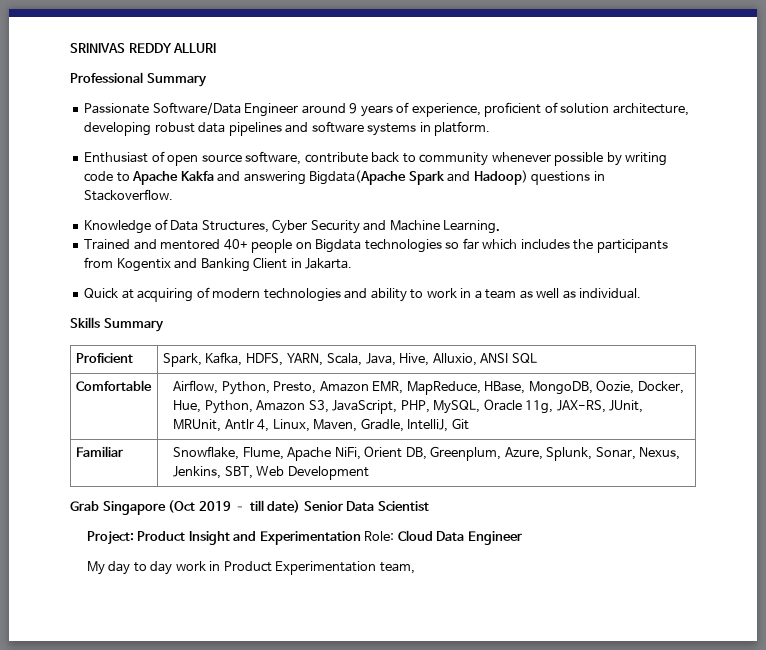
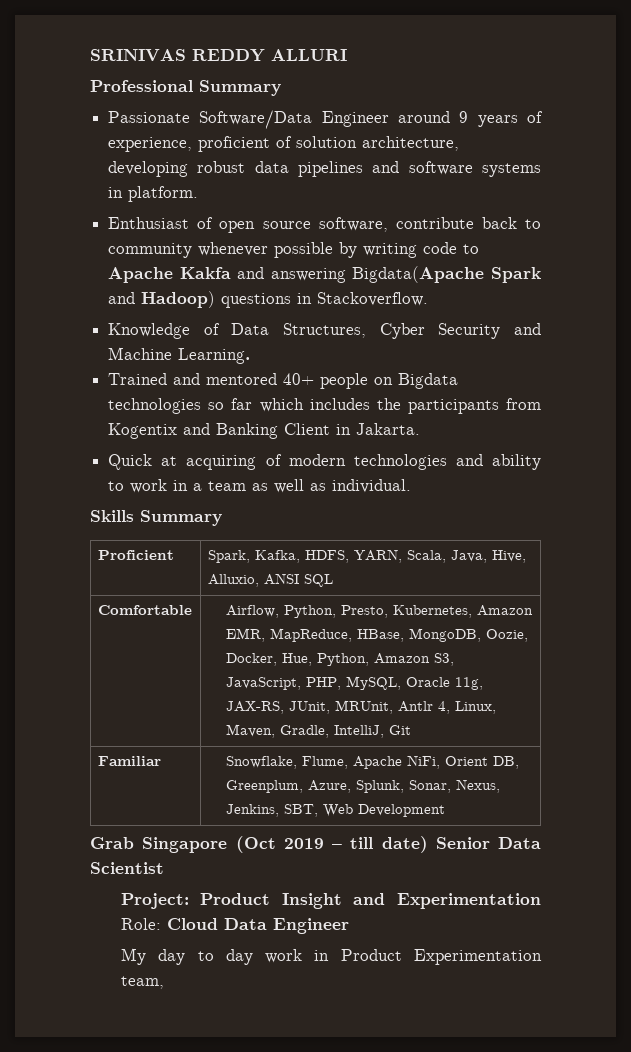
(317, 387) none -> [393,605,473,618] Kubernetes,

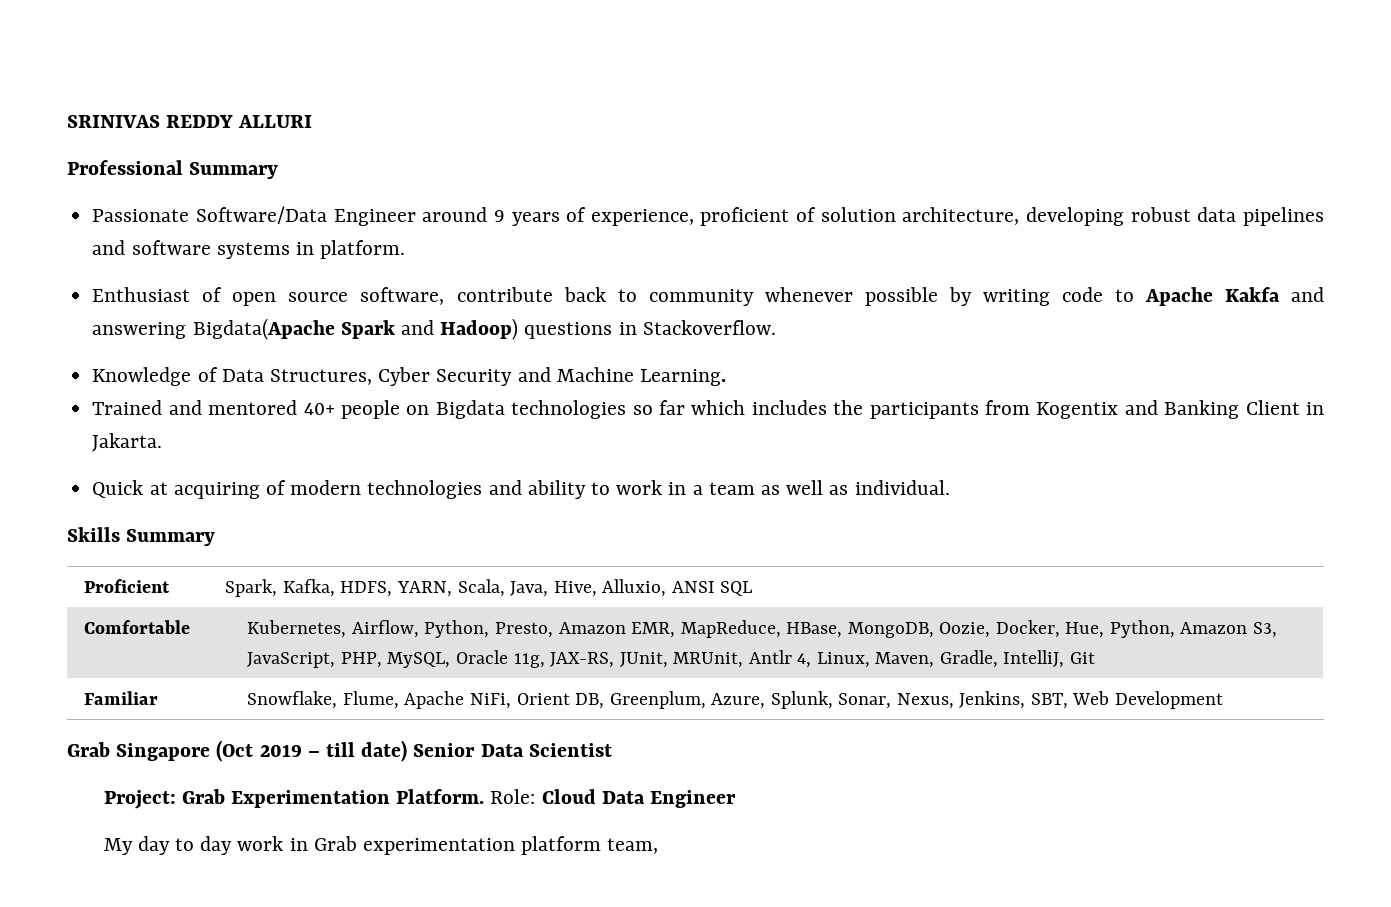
(192, 610) none -> [247,620,347,638] Kubernetes,
[393,605,473,618] Kubernetes, -> (553, 630) none
[200,893,541,909] Product Insight and Experimentation -> [181,789,485,808] Grab Experimentation Platform.
[340,949,542,965] Product Experimentation -> [313,836,602,855] Grab experimentation platform

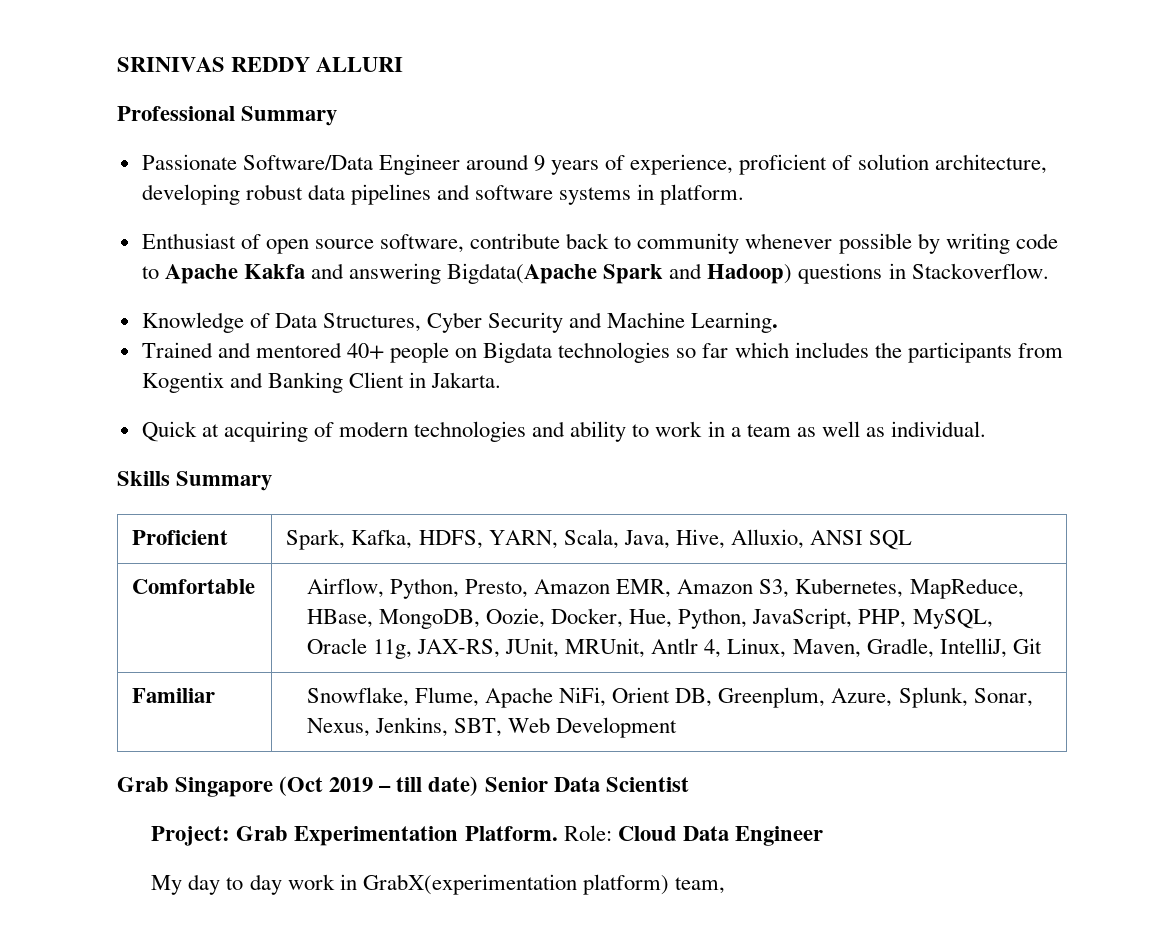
[247,620,347,638] Kubernetes, -> (256, 586) none
(676, 630) none -> [677,578,904,598] Amazon S3, Kubernetes,
[1180,622,1277,638] Amazon S3, -> (748, 618) none
[313,836,602,855] Grab experimentation platform -> [362,874,669,895] GrabX(experimentation platform)

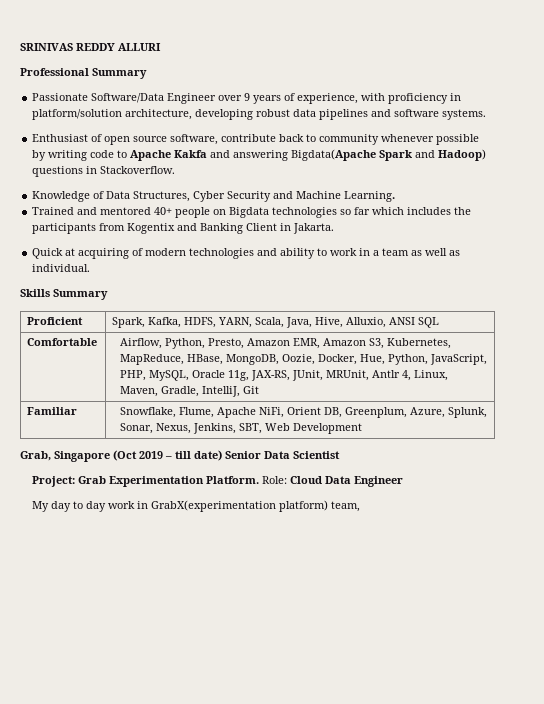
[465,154,529,170] around -> [218,95,243,101] over
[739,154,929,175] proficient of solution -> [361,93,462,104] [32,109,123,120] with proficiency in platform/solution
[559,184,745,205] systems in platform. -> [442,109,487,120] systems.
[117,777,169,792] Grab -> [20,451,51,461] Grab,

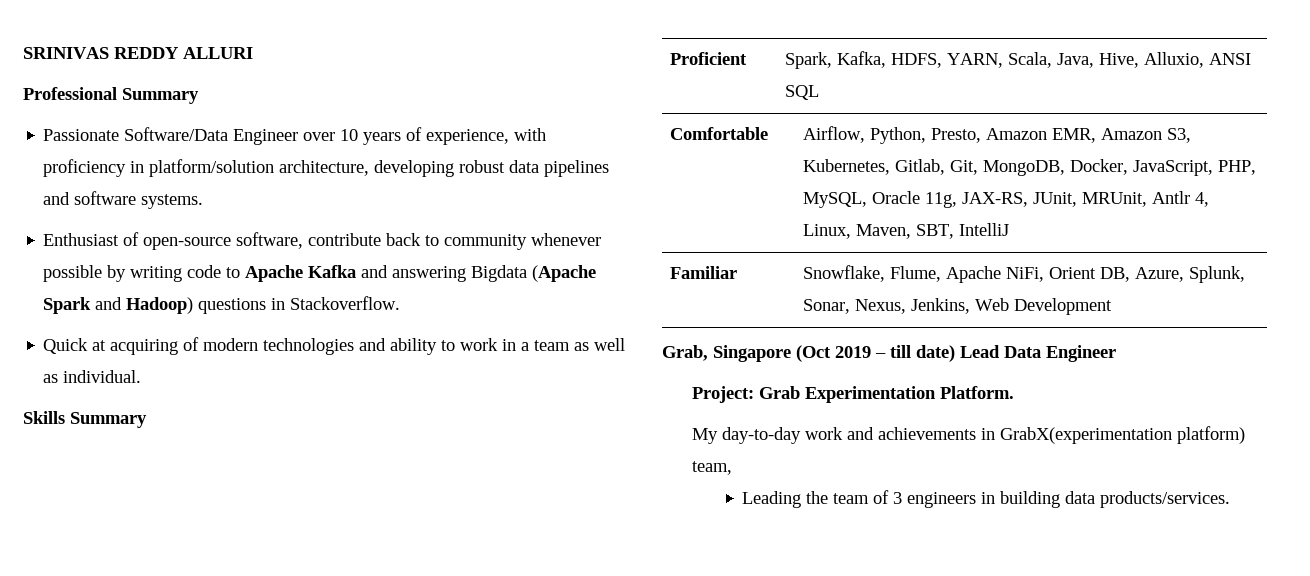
[244,93,251,101] 9 -> [340,129,359,141] 10
[104,136,168,145] open source -> [143,237,232,250] open-source
[174,150,208,158] Kakfa -> [308,265,357,278] Kafka
[291,149,377,161] Bigdata(Apache -> [471,265,597,282] Bigdata (Apache
[32,191,396,202] [32,207,472,218] [32,223,335,234] // Knowledge of Data Structures, Cyber Security and Machine Learning. // Trained and mentored 40+ people on Bigdata technologies so far which includes the participants from Kogentix and Banking Client in Jakarta. -> (401, 303) none
[119,354,428,365] MapReduce, HBase, MongoDB, Oozie, Docker, Hue, Python, -> [895,159,1129,176] Gitlab, Git, MongoDB, Docker,
[160,386,259,397] Gradle, IntelliJ, Git -> [916,223,1010,239] SBT, IntelliJ
[344,407,407,418] Greenplum, -> (1131, 274) none
[238,423,262,434] SBT, -> (971, 306) none
[225,451,340,459] Senior Data Scientist -> [960,345,1116,362] Lead Data Engineer
[262,476,404,487] [32,500,361,512] Role: Cloud Data Engineer // My day to day work in GrabX(experimentation platform) team, -> [692,426,1246,444] [692,461,733,475] [742,490,1231,508] // My day-to-day work and achievements in GrabX(experimentation platform) team, // Leading the team of 3 engineers in building data products/services.

